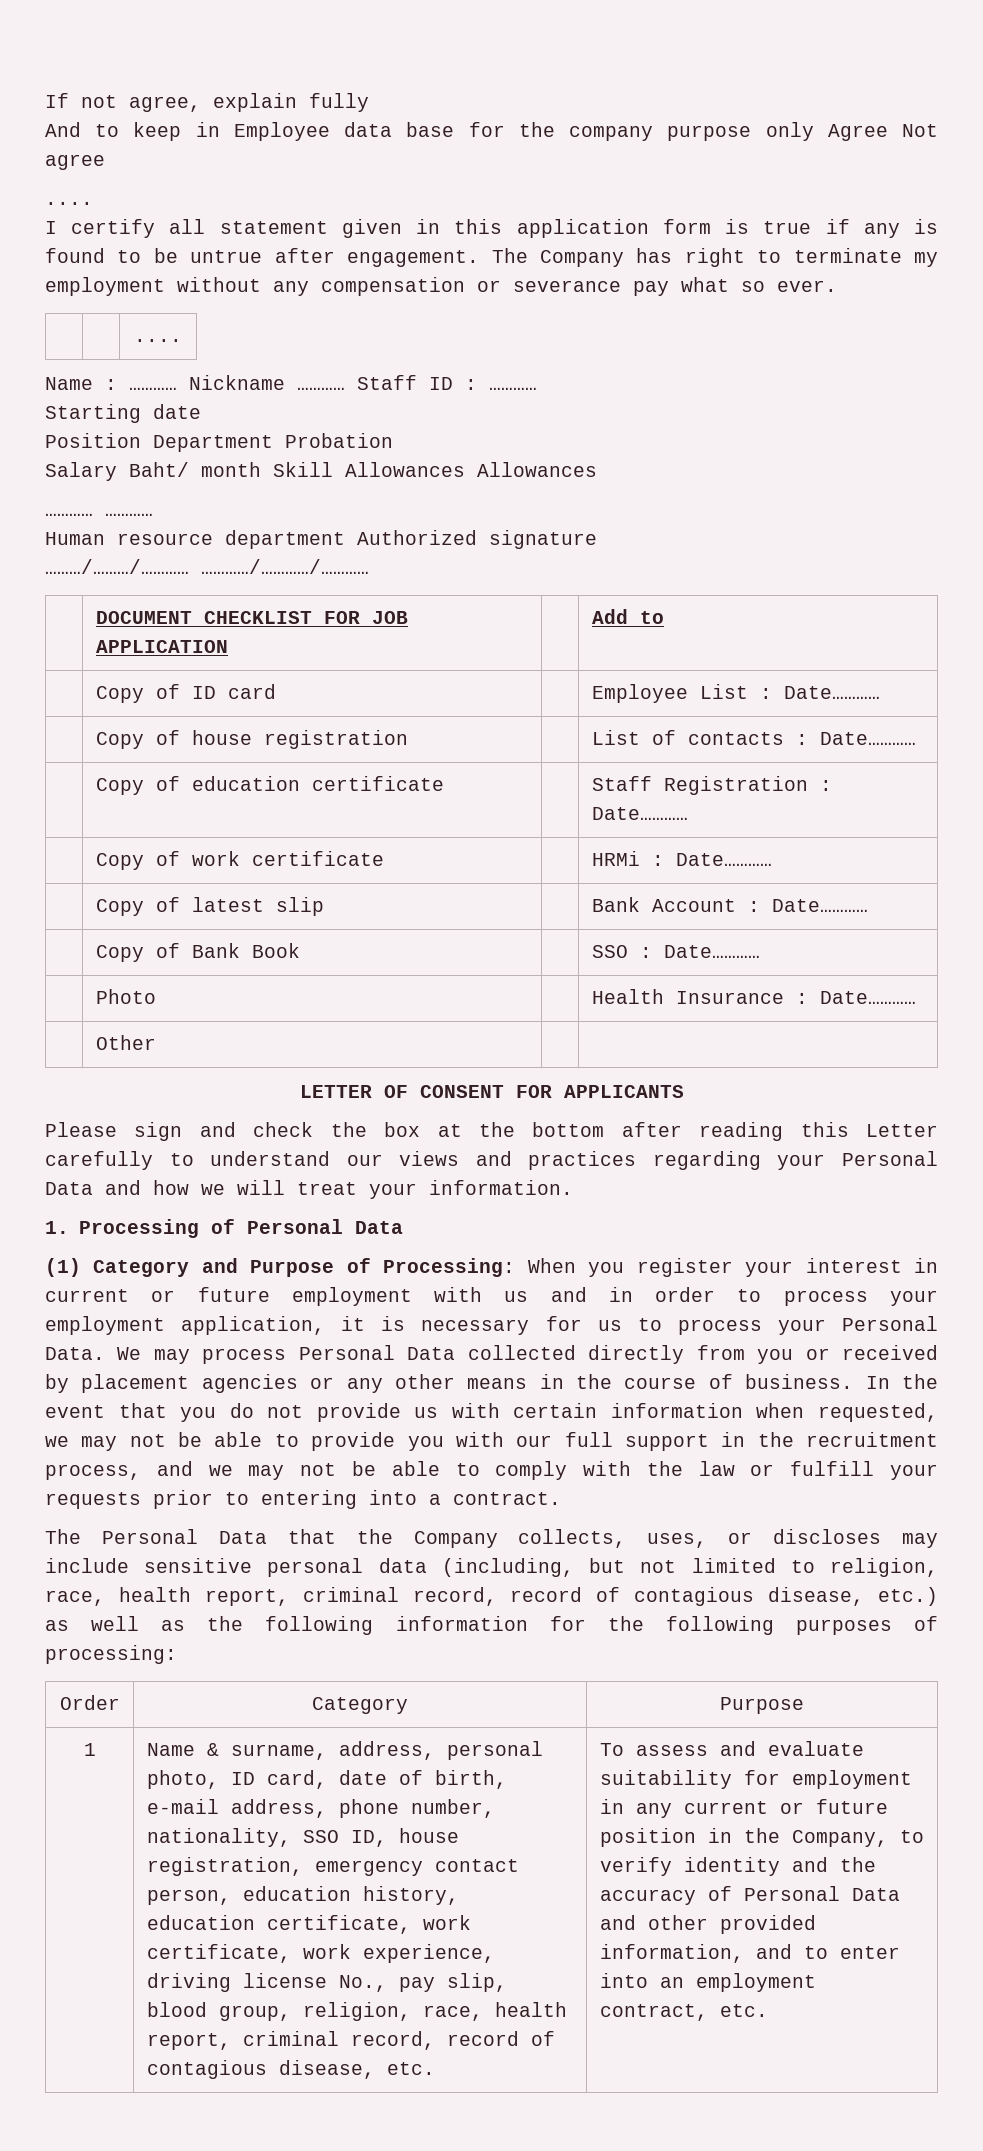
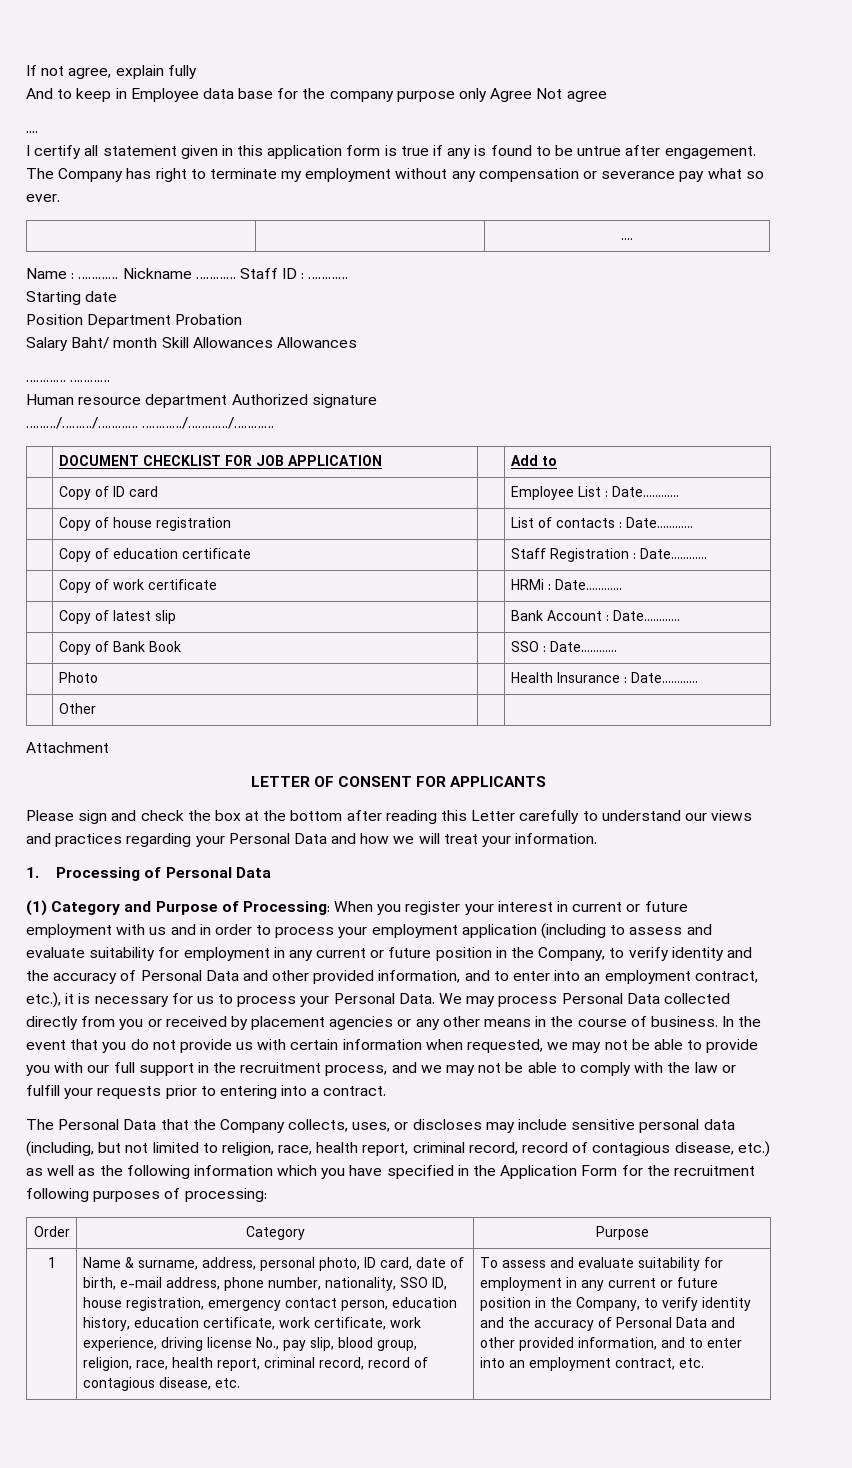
(156, 1042) none -> [26,742,109,753] // Attachment
[181,1316,326,1335] application, -> [461,923,712,939] [26,947,752,961] [26,970,758,984] [26,992,61,1008] application (including to assess and evaluate suitability for employment in any current or future position in the Company, to verify identity and the accuracy of Personal Data and other provided information, and to enter into an employment contract, etc.),
[549,1616,644,1631] for the -> [277,1165,755,1179] which you have specified in the Application Form for the recruitment

